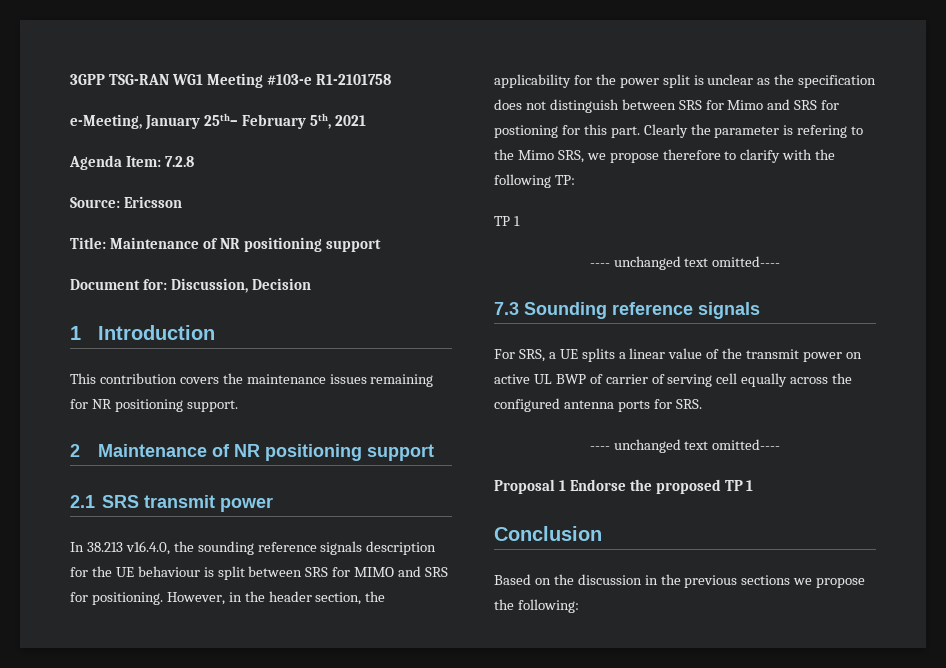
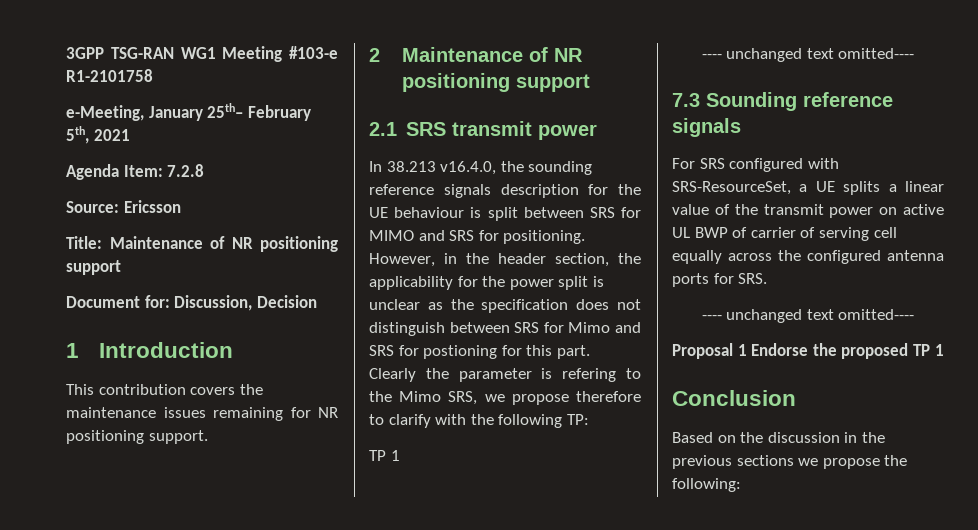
[518,349,545,362] SRS, -> [699,158,839,172] [672,181,791,195] SRS configured with SRS-ResourceSet,

